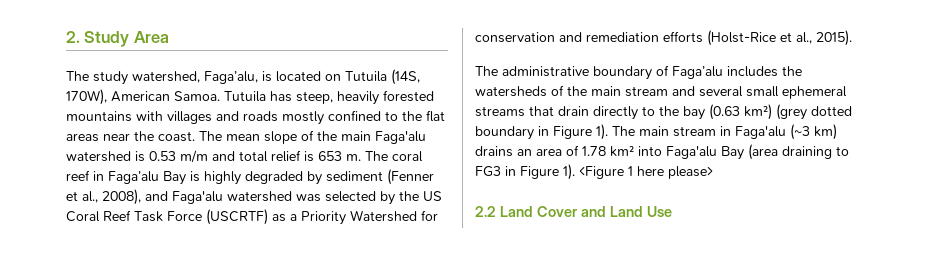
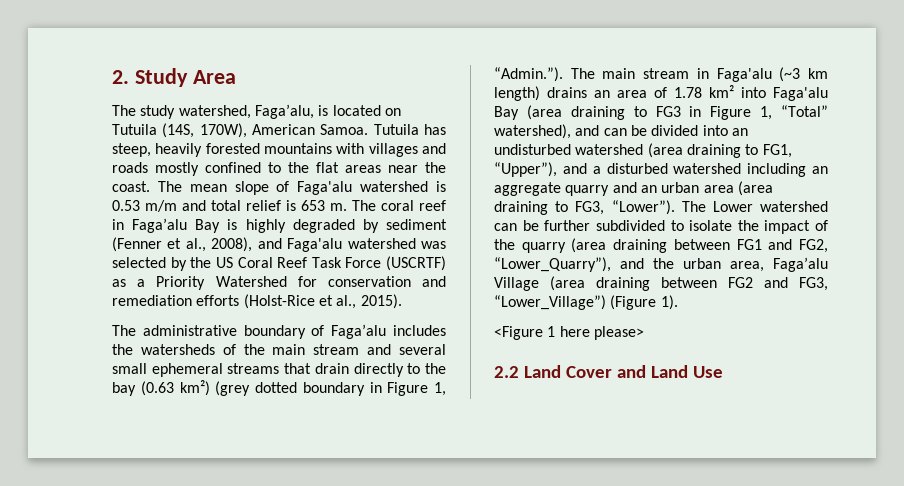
[317,131,371,141] the main -> (290, 186) none
[596,124,608,140] 1). -> [434,382,446,396] [494,67,563,82] 1, “Admin.”).
[814,124,837,140] km) -> [808,68,828,79] [494,86,540,101] km length)
[563,164,575,180] 1). -> [760,105,828,120] [494,124,748,139] [494,143,792,158] [494,162,828,177] [494,181,773,196] [494,200,828,215] [494,220,828,234] [494,238,828,253] [494,257,828,272] [494,276,828,291] [494,295,678,310] 1, “Total” watershed), and can be divided into an undisturbed watershed (area draining to FG1, “Upper”), and a disturbed watershed including an aggregate quarry and an urban area (area draining to FG3, “Lower”). The Lower watershed can be further subdivided to isolate the impact of the quarry (area draining between FG1 and FG2, “Lower_Quarry”), and the urban area, Faga’alu Village (area draining between FG2 and FG3, “Lower_Village”) (Figure 1). //

